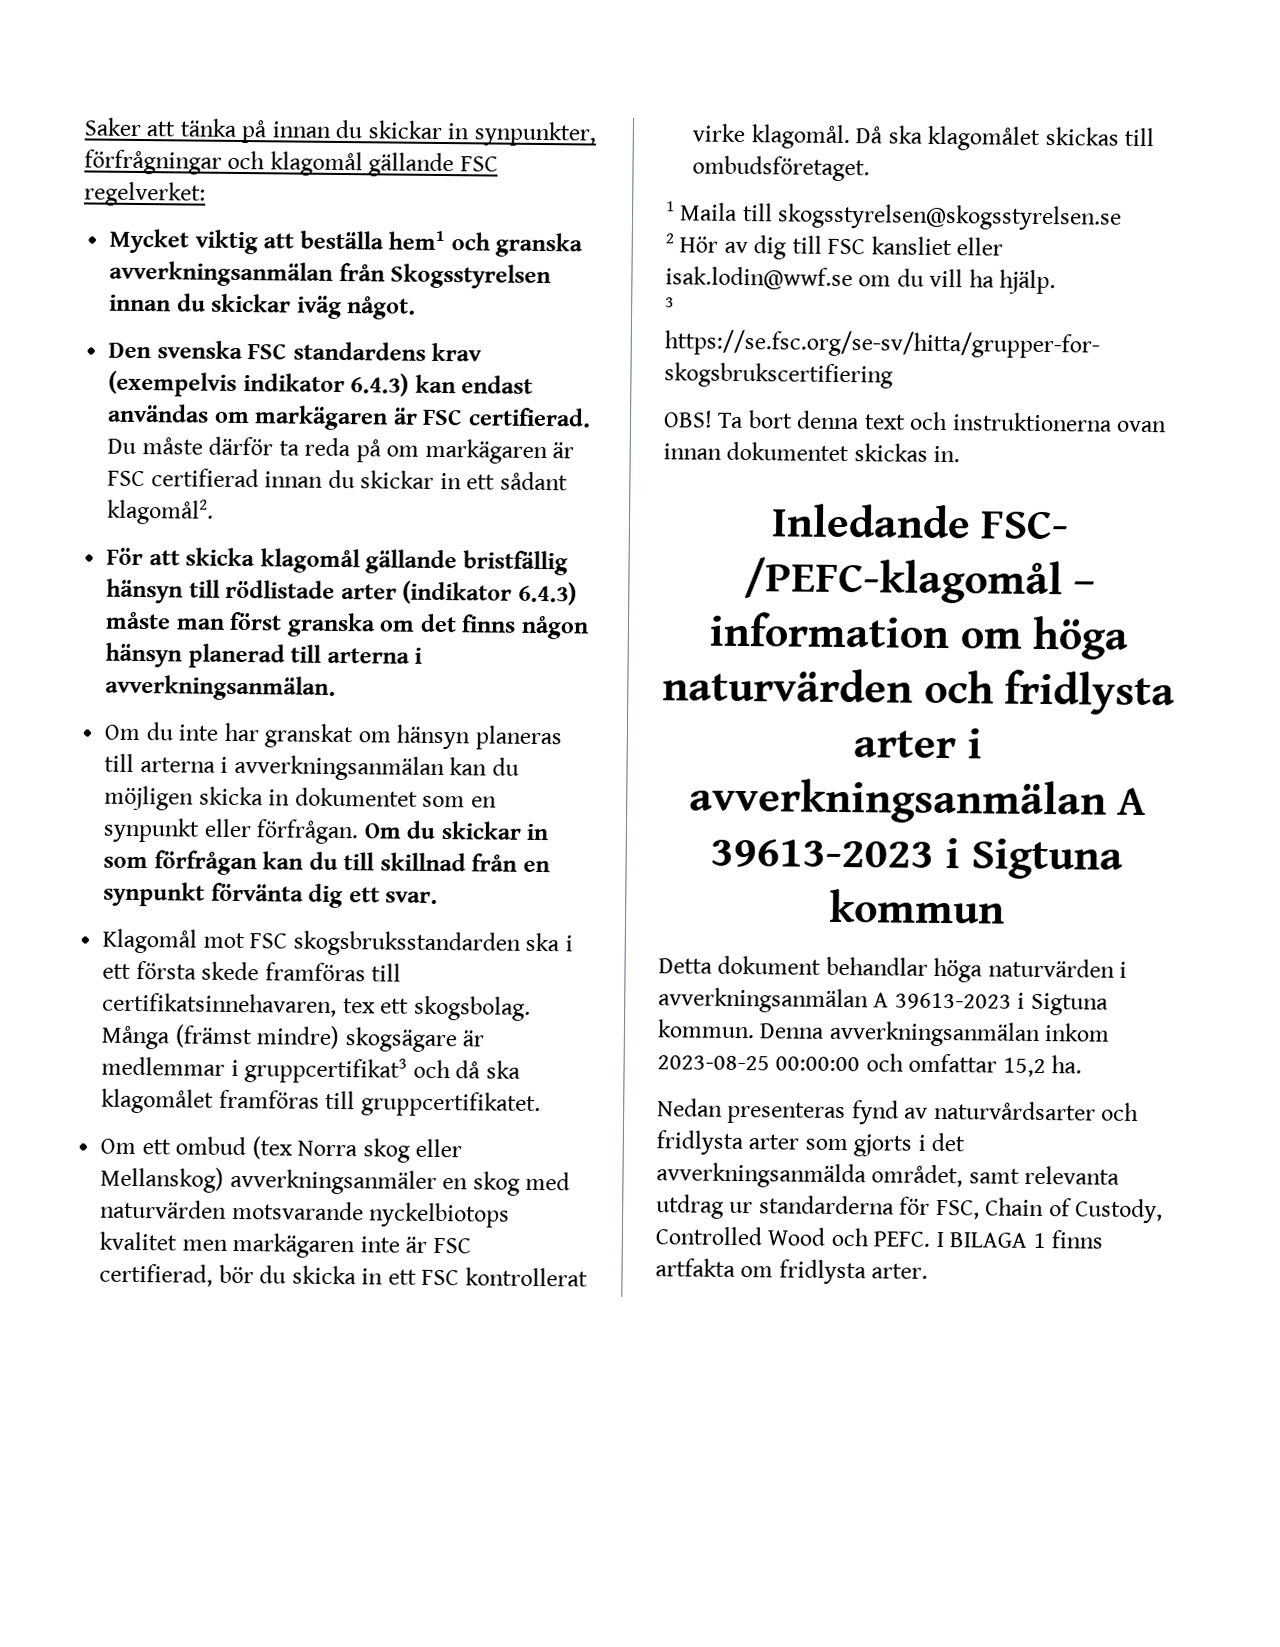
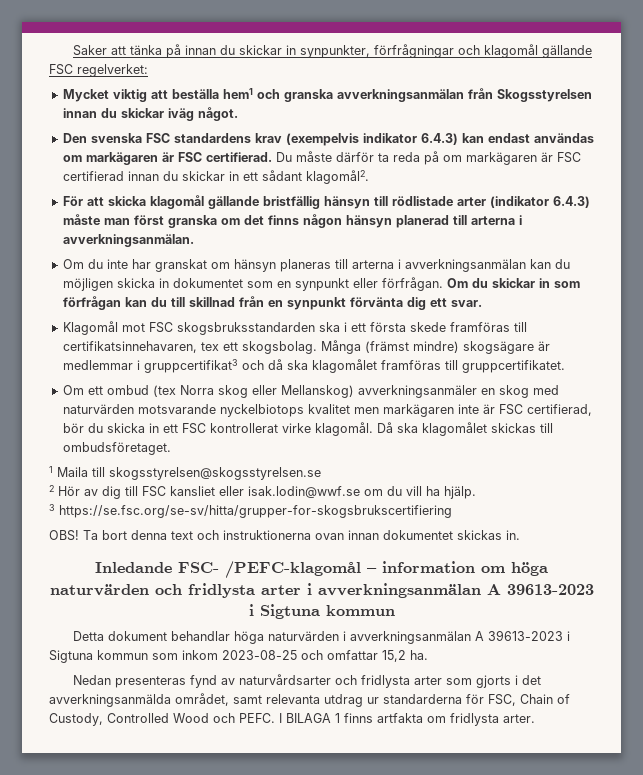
[657,1019,1041,1047] kommun. Denna avverkningsanmälan -> [97,650,178,660] kommun som
[775,1056,861,1072] 00:00:00 -> (297, 655) none

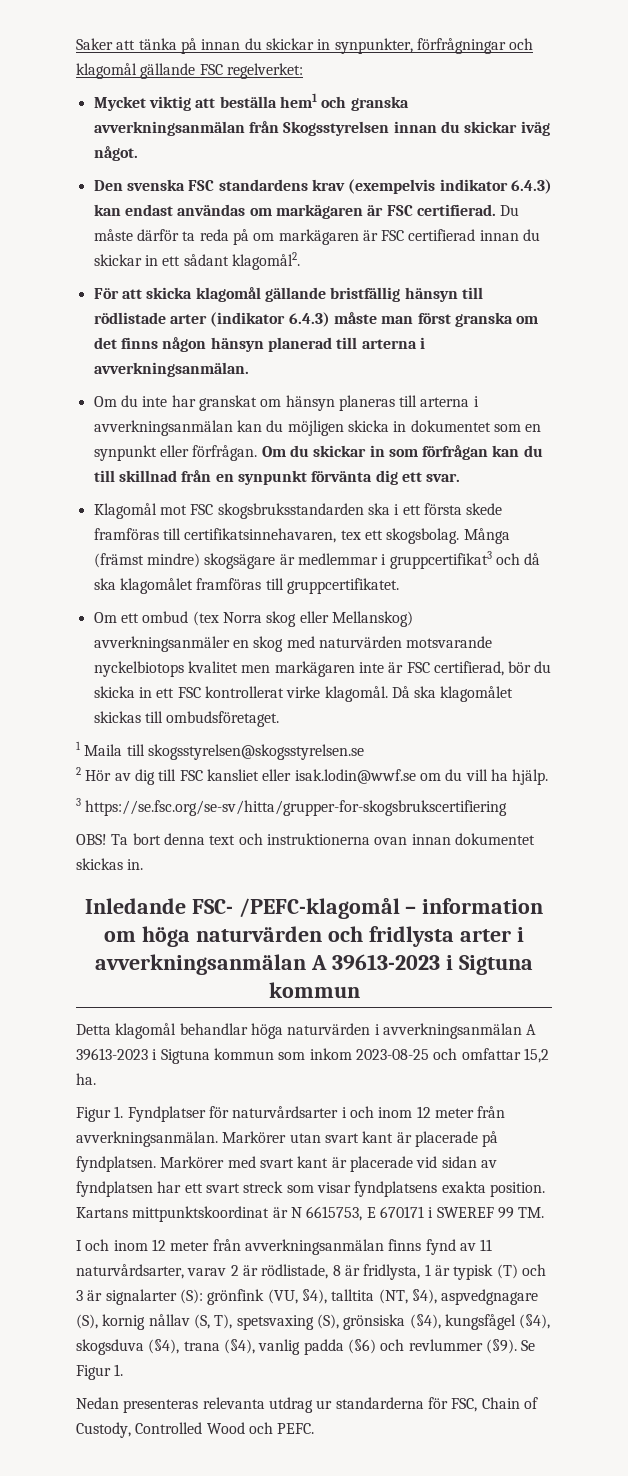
[108,631,168,641] dokument -> [115,1023,177,1039] klagomål
[73,674,542,688] [49,693,262,707] Nedan presenteras fynd av naturvårdsarter och fridlysta arter som gjorts i det avverkningsanmälda området, samt -> [76,1106,506,1122] [76,1131,499,1147] [76,1156,497,1172] [76,1181,545,1197] [76,1206,545,1222] [76,1239,493,1255] [76,1264,546,1280] [76,1289,539,1305] [76,1314,551,1330] [76,1339,536,1355] [76,1364,124,1380] [76,1397,199,1413] Figur 1. Fyndplatser för naturvårdsarter i och inom 12 meter från avverkningsanmälan. Markörer utan svart kant är placerade på fyndplatsen. Markörer med svart kant är placerade vid sidan av fyndplatsen har ett svart streck som visar fyndplatsens exakta position. Kartans mittpunktskoordinat är N 6615753, E 670171 i SWEREF 99 TM. // I och inom 12 meter från avverkningsanmälan finns fynd av 11 naturvårdsarter, varav 2 är rödlistade, 8 är fridlysta, 1 är typisk (T) och 3 är signalarter (S): grönfink (VU, §4), talltita (NT, §4), aspvedgnagare (S), kornig nållav (S, T), spetsvaxing (S), grönsiska (§4), kungsfågel (§4), skogsduva (§4), trana (§4), vanlig padda (§6) och revlummer (§9). Se Figur 1. // Nedan presenteras
[279,713,535,726] I BILAGA 1 finns artfakta om fridlysta arter. -> (315, 1428) none

